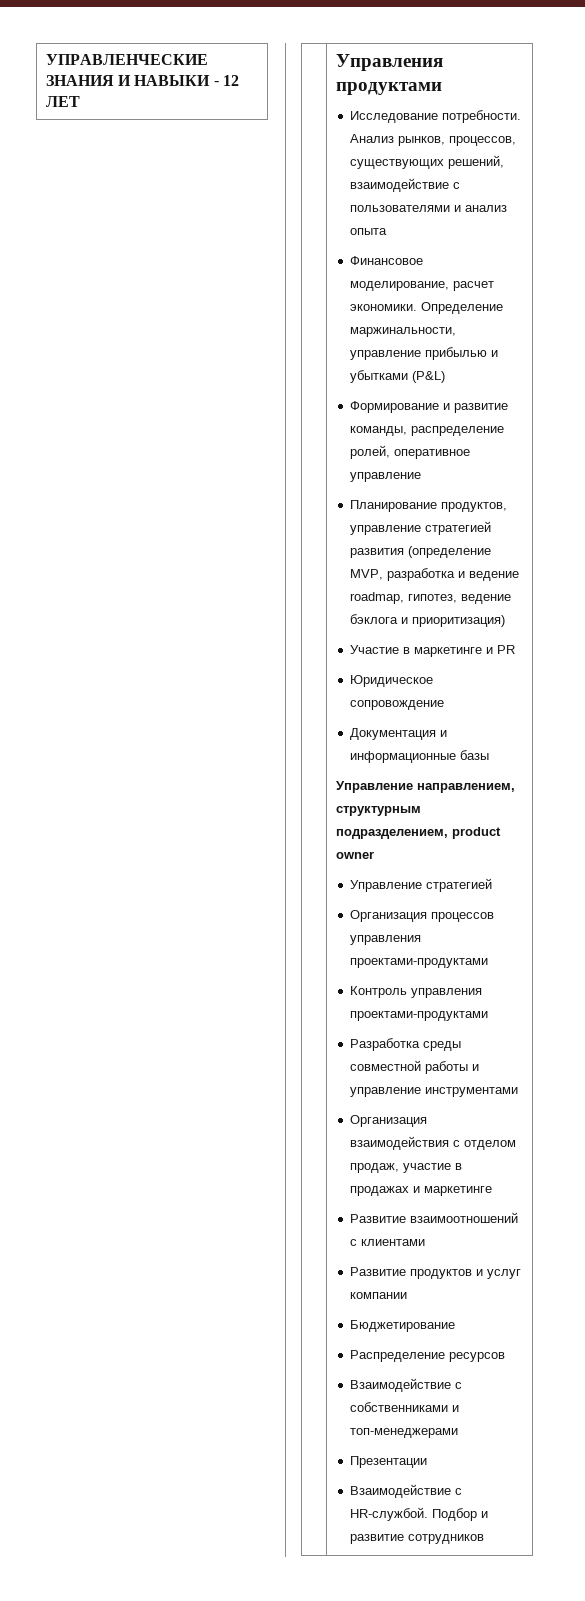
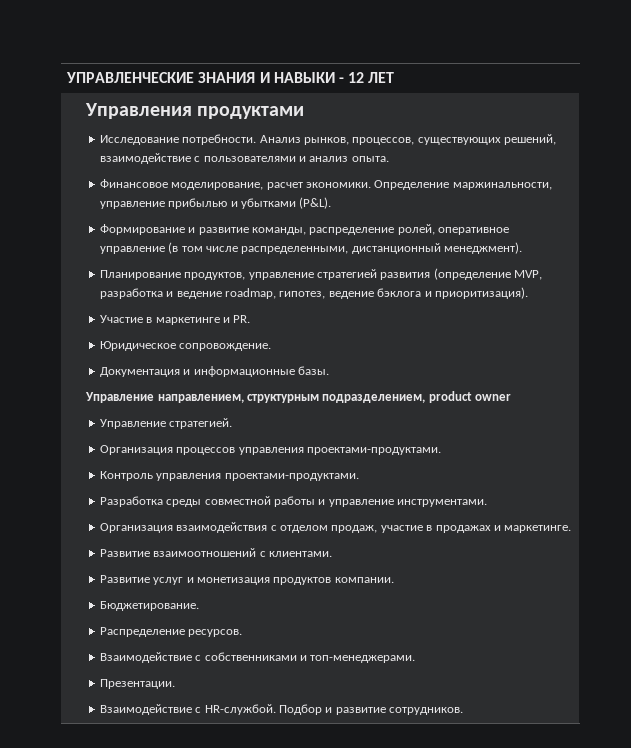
[349,228,387,235] опыта -> [351,156,389,162] опыта.
[411,371,445,383] (P&L) -> [299,197,332,209] (P&L).
(421, 477) none -> [168,242,523,254] (в том числе распределенными, дистанционный менеджмент).
[411,615,505,627] приоритизация) -> [434,287,528,299] приоритизация).
[496,645,515,654] PR -> [233,315,251,323] PR.
[349,700,444,710] сопровождение -> [179,343,272,351] сопровождение.
[459,750,489,760] базы -> [298,366,330,375] базы.
[425,878,492,892] стратегией -> [169,418,233,429] стратегией.
[349,958,488,968] проектами-продуктами -> [307,447,442,455] проектами-продуктами.
[349,1011,488,1021] проектами-продуктами -> [224,473,359,481] проектами-продуктами.
[424,1087,518,1097] инструментами -> [397,499,488,507] инструментами.
[423,1186,492,1196] маркетинге -> [504,525,572,533] маркетинге.
[360,1239,425,1246] [349,1267,521,1279] [349,1292,407,1299] [349,1320,455,1332] клиентами // Развитие продуктов и услуг компании // Бюджетирование -> [269,551,333,557] [99,575,394,585] [99,601,199,611] клиентами. // Развитие услуг и монетизация продуктов компании. // Бюджетирование.
[448,1352,505,1362] ресурсов -> [188,629,243,637] ресурсов.
[349,1428,458,1438] [349,1456,427,1468] топ-менеджерами // Презентации -> [310,655,416,663] [99,679,175,689] топ-менеджерами. // Презентации.
[407,1534,484,1544] сотрудников -> [389,707,464,715] сотрудников.

